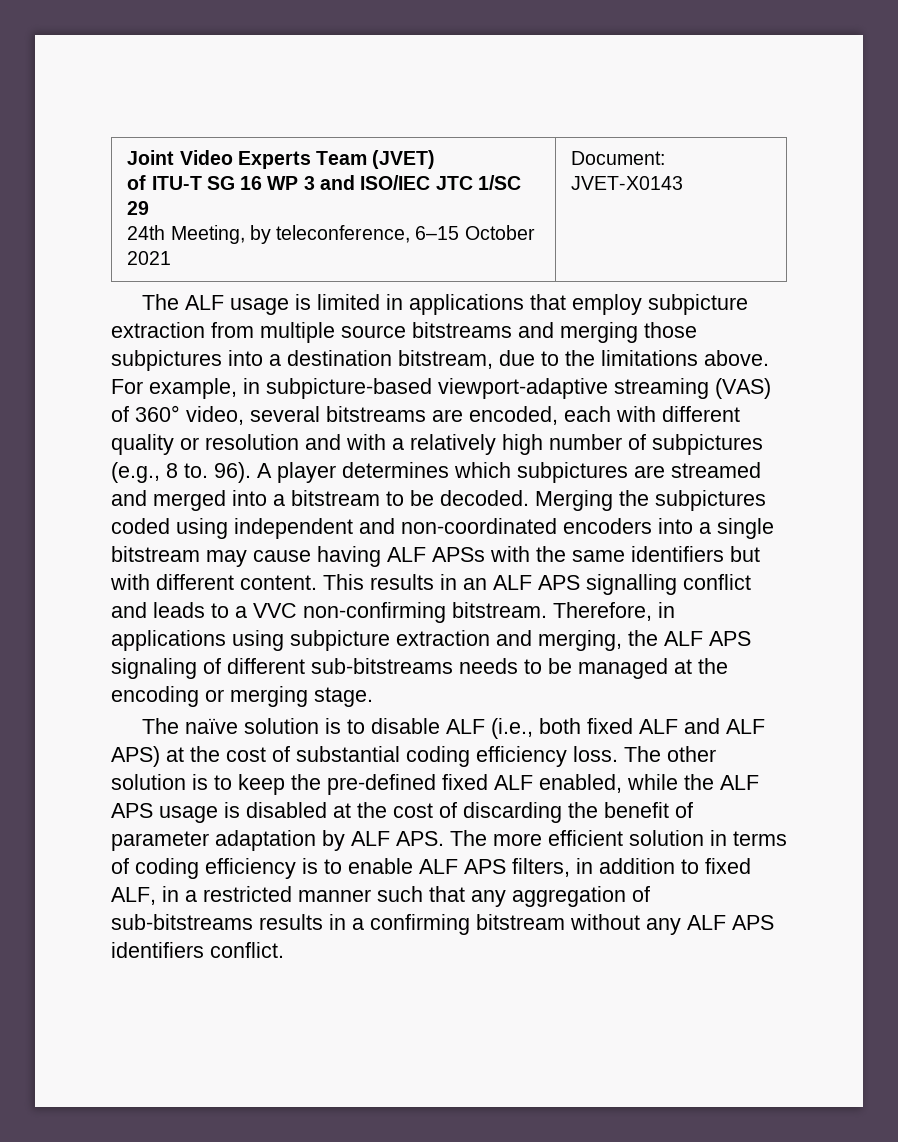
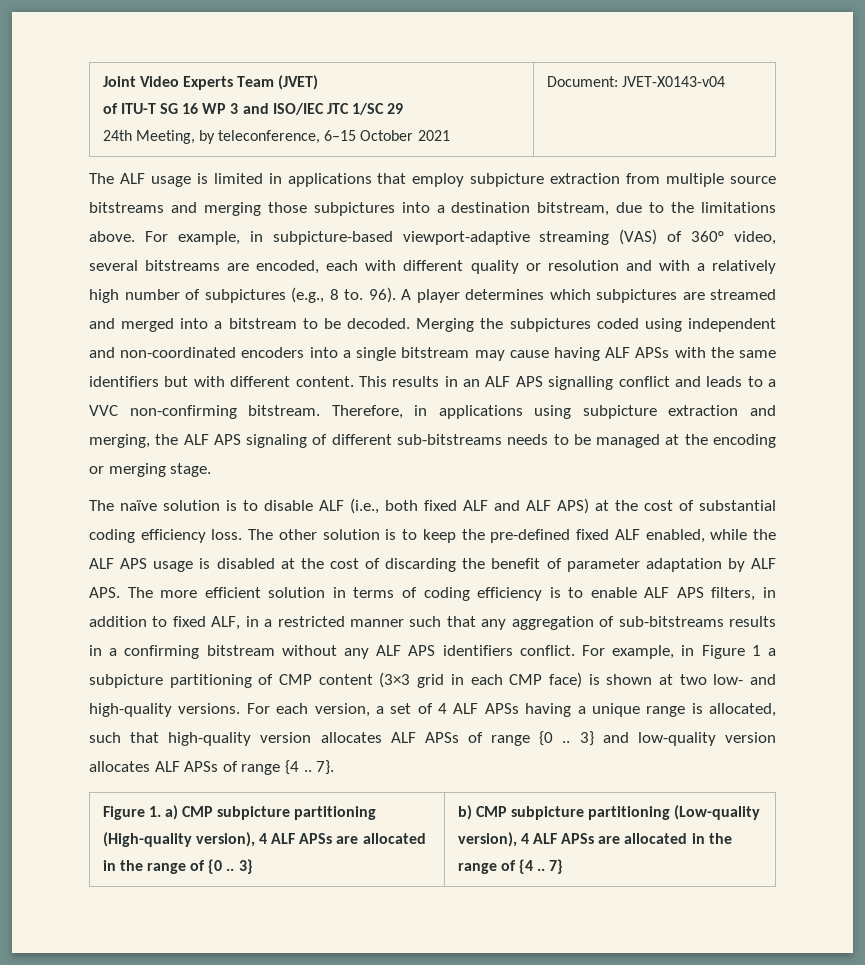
[571,176,684,190] JVET-X0143 -> [621,76,725,87] JVET-X0143-v04
(284, 950) none -> [582,645,777,659] [89,672,776,688] [89,703,776,717] [89,731,777,746] [89,760,335,775] [102,805,377,820] [102,832,426,847] [102,859,253,874] [457,805,761,820] [457,832,732,847] [457,859,564,874] For example, in Figure 1 a subpicture partitioning of CMP content (3×3 grid in each CMP face) is shown at two low- and high-quality versions. For each version, a set of 4 ALF APSs having a unique range is allocated, such that high-quality version allocates ALF APSs of range {0 .. 3} and low-quality version allocates ALF APSs of range {4 .. 7}. // Figure 1. a) CMP subpicture partitioning (High-quality version), 4 ALF APSs are allocated in the range of {0 .. 3} | b) CMP subpicture partitioning (Low-quality version), 4 ALF APSs are allocated in the range of {4 .. 7}

